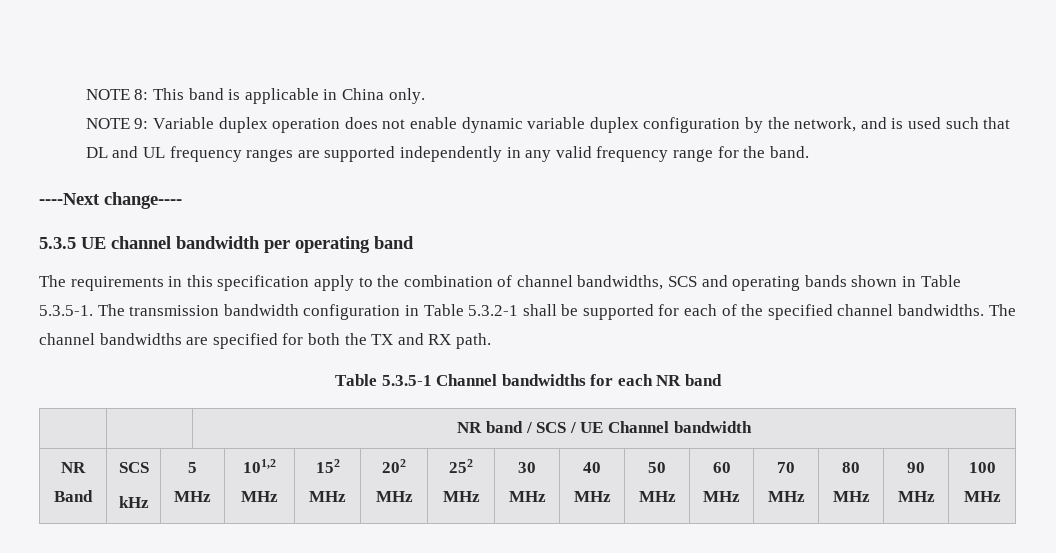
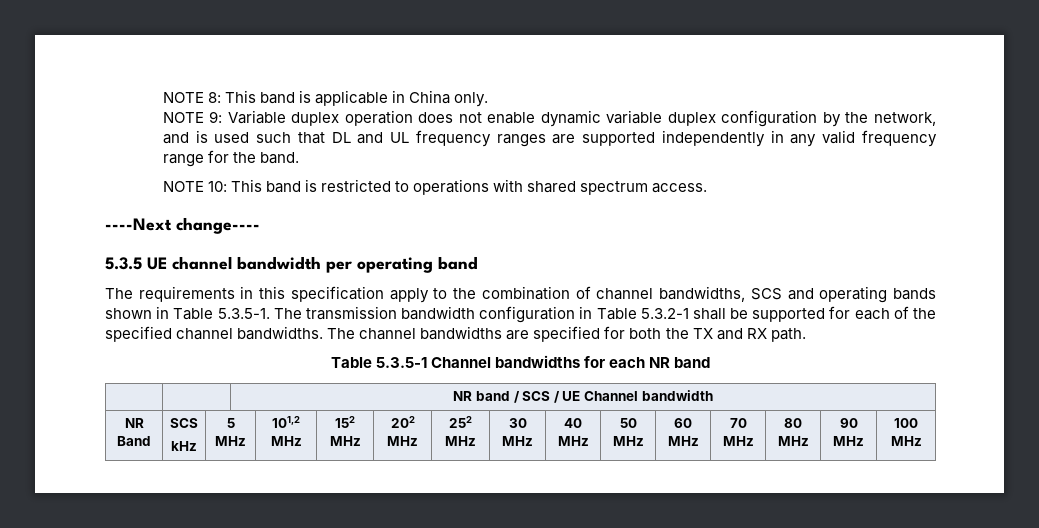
(809, 152) none -> [162,179,708,195] // NOTE 10: This band is restricted to operations with shared spectrum access.

